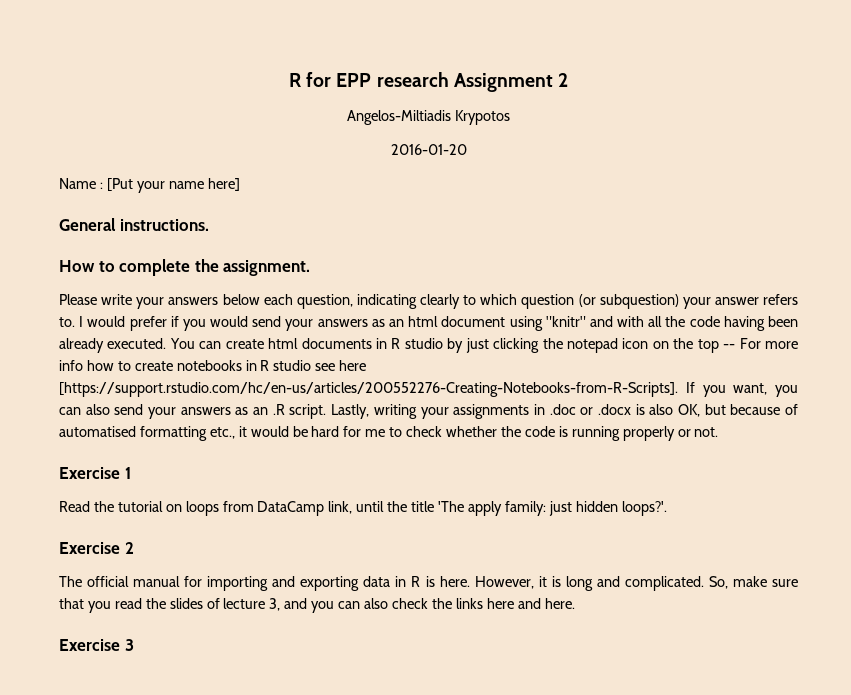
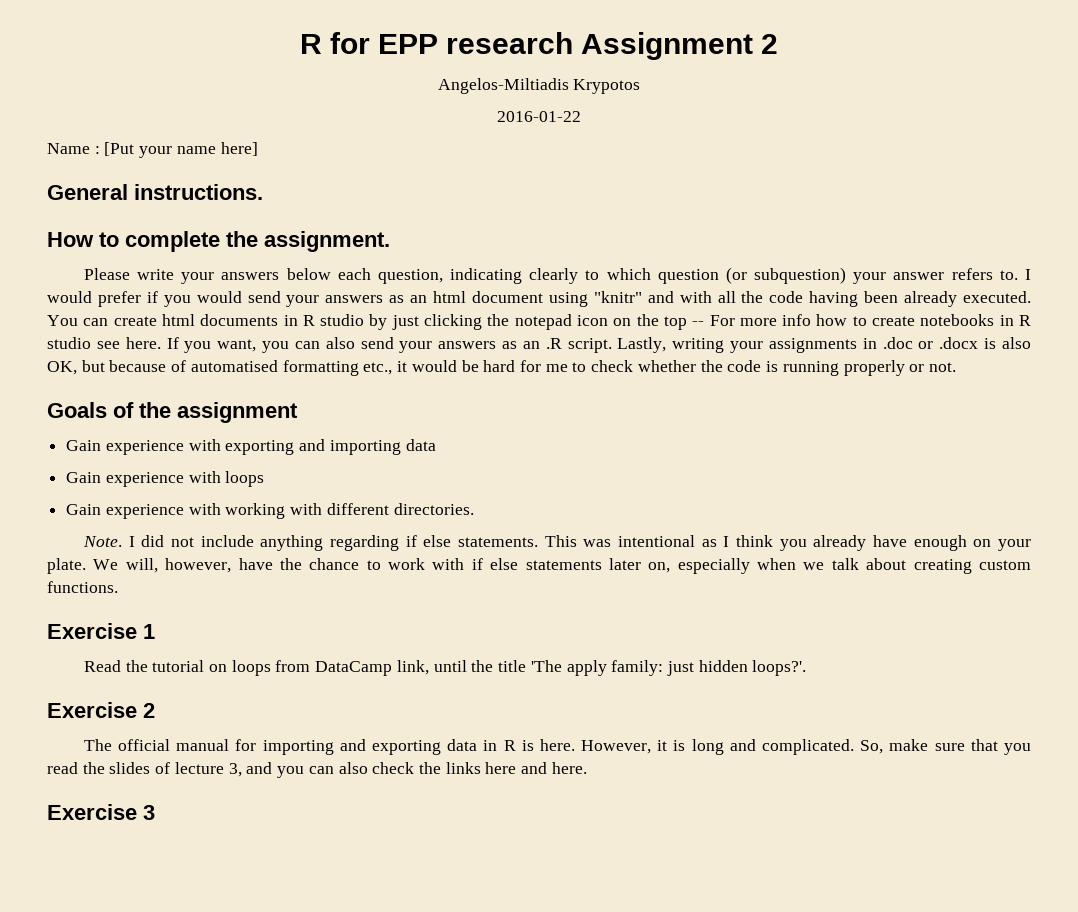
[390,144,467,155] 2016-01-20 -> [497,111,581,122] 2016-01-22
[339,360,367,371] [59,382,678,397] here [https://support.rstudio.com/hc/en-us/articles/200552276-Creating-Notebooks-from-R-Scripts]. -> [125,337,161,349] here.
(719, 432) none -> [47,402,298,423] [66,439,436,455] [66,471,265,487] [66,503,474,519] [82,535,1032,551] [47,558,1032,574] [47,581,118,593] // Goals of the assignment // Gain experience with exporting and importing data // Gain experience with loops // Gain experience with working with different directories. // Note. I did not include anything regarding if else statements. This was intentional as I think you already have enough on your plate. We will, however, have the chance to work with if else statements later on, especially when we talk about creating custom functions.

